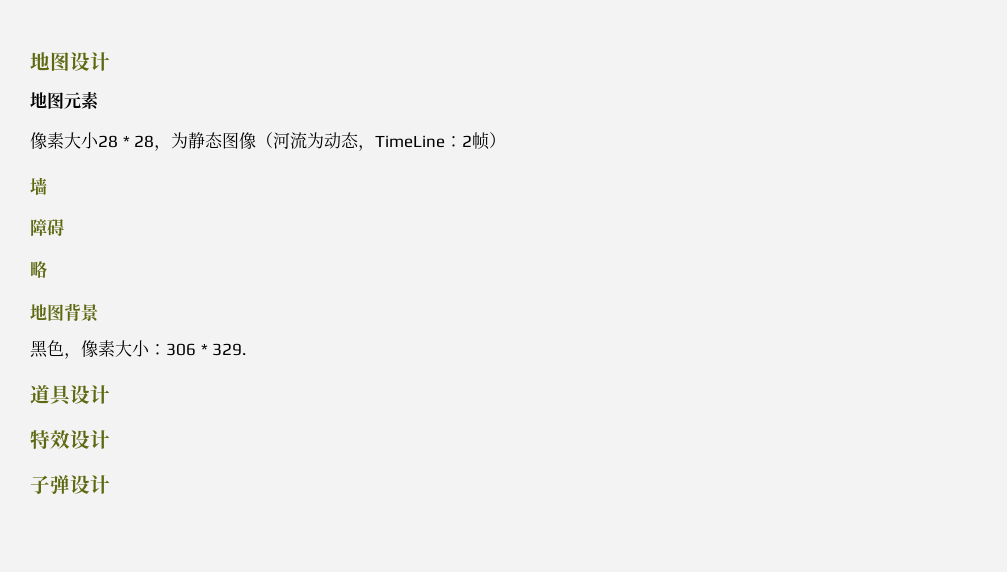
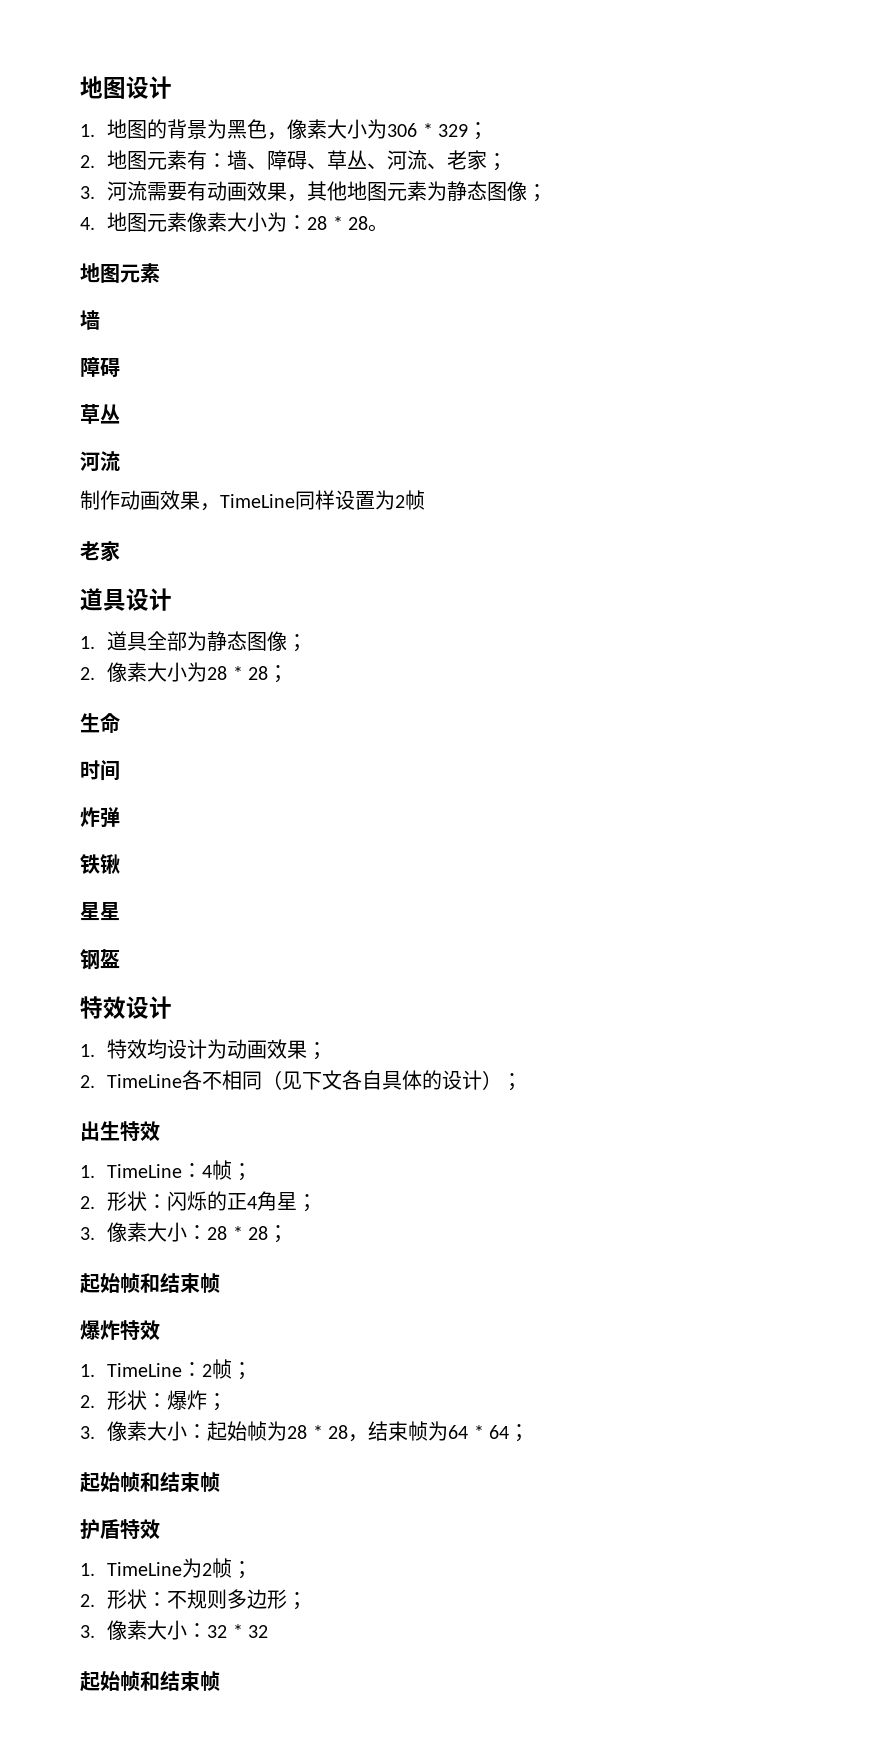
[30,91,99,110] [30,132,507,151] [30,177,47,195] [30,219,64,236] [30,261,47,278] [30,304,64,321] 地图元素 // 像素大小28 * 28，为静态图像（河流为动态，TimeLine：2帧） // 墙 // 障碍 // 略 // 地图 -> [80,119,168,139] 1.地图的
(99, 313) // -> [207,119,228,139] 为
[149,344,166,355] ： -> [367,119,388,139] 为
[212,343,247,356] [30,385,110,406] [30,430,110,449] [30,475,110,494] 329. // 道具设计 // 特效设计 // 子弹设计 -> [438,122,489,140] [80,150,508,171] [80,181,548,202] [80,212,389,232] [80,263,160,283] [80,310,100,330] [80,357,120,377] [80,404,120,424] [80,451,120,472] [80,490,425,511] [80,541,120,561] [80,588,172,611] [80,631,308,652] [80,662,289,683] [80,713,120,733] [80,760,120,781] [80,807,120,828] [80,854,120,874] [80,902,120,921] [80,949,120,970] [80,996,172,1019] [80,1039,328,1060] [80,1070,523,1091] [80,1121,160,1142] [80,1160,253,1181] [80,1191,318,1212] [80,1222,289,1243] [80,1273,220,1294] [80,1320,160,1341] [80,1359,253,1380] [80,1390,228,1411] [80,1421,529,1442] [80,1472,220,1493] [80,1519,160,1540] [80,1558,253,1579] [80,1589,308,1610] [80,1620,269,1640] [80,1671,220,1692] 329； // 2.地图元素有：墙、障碍、草丛、河流、老家； // 3.河流需要有动画效果，其他地图元素为静态图像； // 4.地图元素像素大小为：28 * 28。 // 地图元素 // 墙 // 障碍 // 草丛 // 河流 // 制作动画效果，TimeLine同样设置为2帧 // 老家 // 道具设计 // 1.道具全部为静态图像； // 2.像素大小为28 * 28； // 生命 // 时间 // 炸弹 // 铁锹 // 星星 // 钢盔 // 特效设计 // 1.特效均设计为动画效果； // 2. TimeLine各不相同（见下文各自具体的设计）； // 出生特效 // 1. TimeLine：4帧； // 2.形状：闪烁的正4角星； // 3.像素大小：28 * 28； // 起始帧和结束帧 // 爆炸特效 // 1. TimeLine：2帧； // 2.形状：爆炸； // 3.像素大小：起始帧为28 * 28，结束帧为64 * 64； // 起始帧和结束帧 // 护盾特效 // 1. TimeLine为2帧； // 2.形状：不规则多边形； // 3.像素大小：32 * 32 // 起始帧和结束帧

